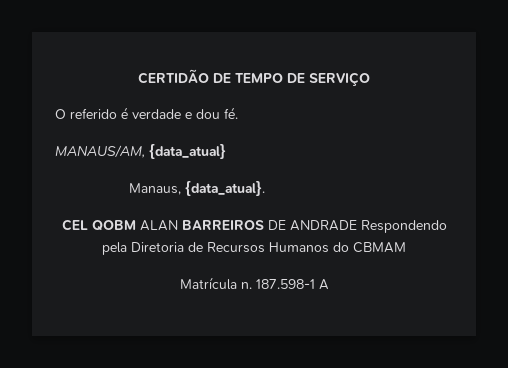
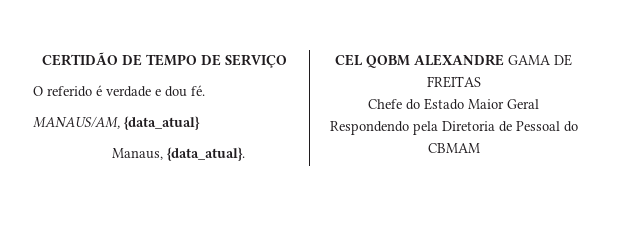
[139,220,357,231] ALAN BARREIROS DE ANDRADE -> [414,54,572,66] [426,76,481,88] [368,98,539,110] ALEXANDRE GAMA DE FREITAS // Chefe do Estado Maior Geral //
[207,242,329,253] Recursos Humanos -> [515,121,560,131] Pessoal
[179,277,329,290] // Matrícula n. 187.598-1 A -> (480, 148) none

